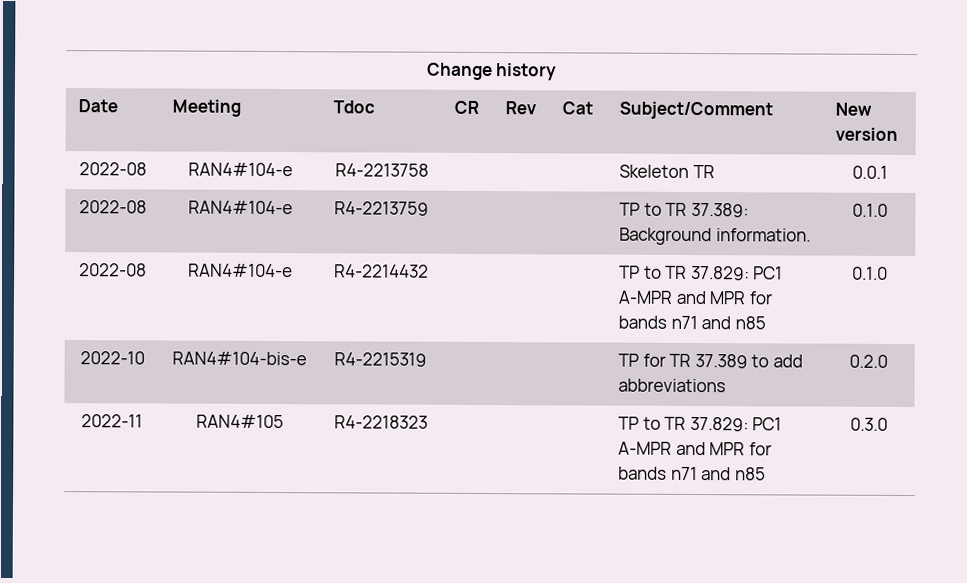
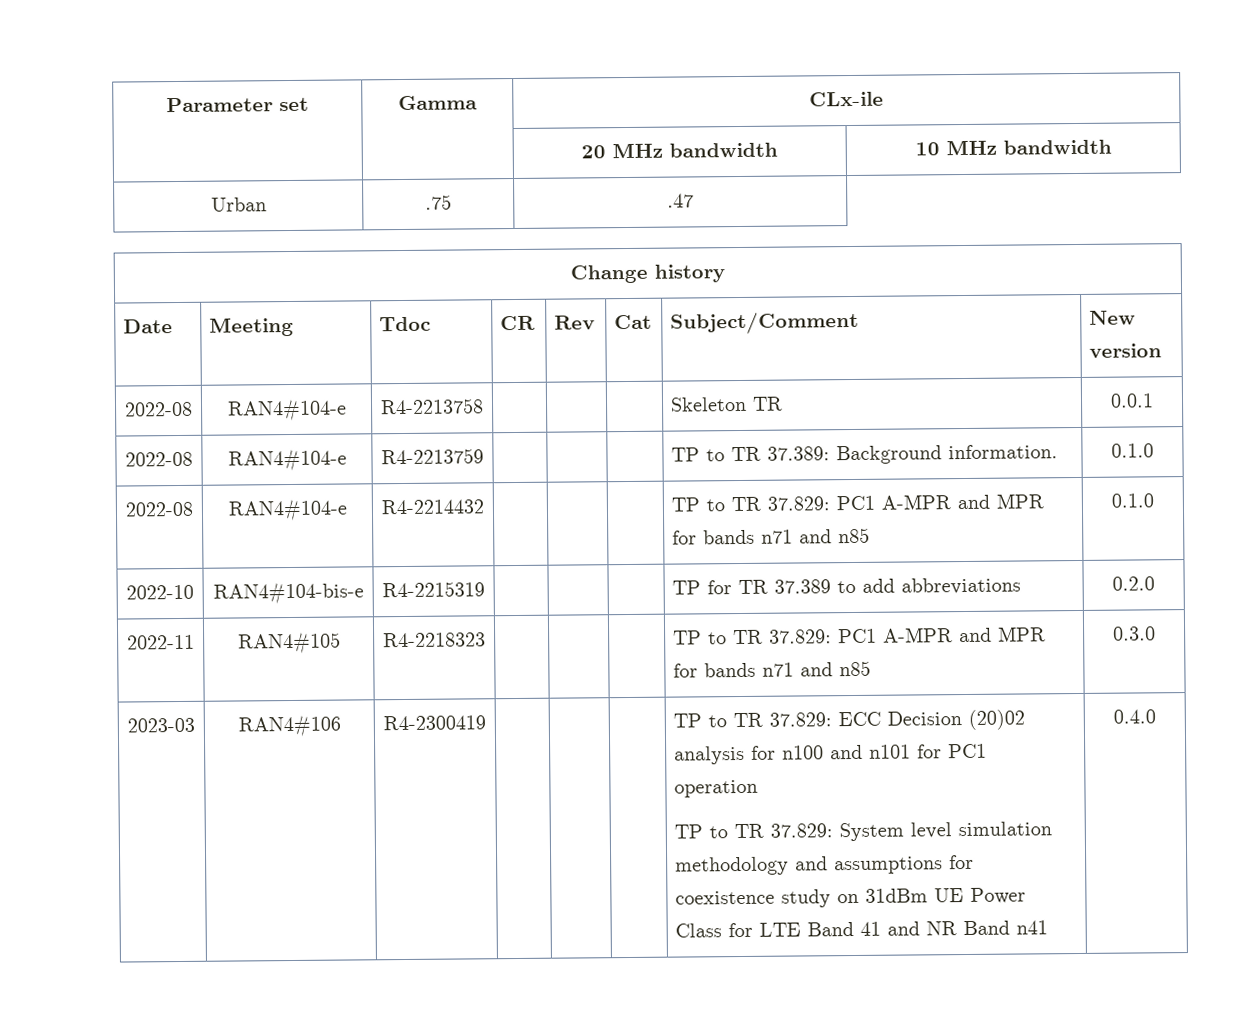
(425, 71) none -> [166,97,309,113] [397,95,478,111] [809,91,885,107] [581,142,778,159] [914,139,1112,156] [210,197,267,212] [424,194,452,210] [667,193,694,208] Parameter set | Gamma | CLx-ile // | | 20 MHz bandwidth | 10 MHz bandwidth // Urban | .75 | .47 //
(888, 424) none -> [127,717,195,733] [237,714,341,738] [382,715,486,731] [673,709,1026,730] [674,743,988,765] [674,779,759,798] [674,821,1053,842] [675,854,975,876] [675,887,1027,908] [675,920,1049,938] [1113,709,1156,724] // 2023-03 | RAN4#106 | R4-2300419 | | | | TP to TR 37.829: ECC Decision (20)02 analysis for n100 and n101 for PC1 operation // TP to TR 37.829: System level simulation methodology and assumptions for coexistence study on 31dBm UE Power Class for LTE Band 41 and NR Band n41 | 0.4.0

